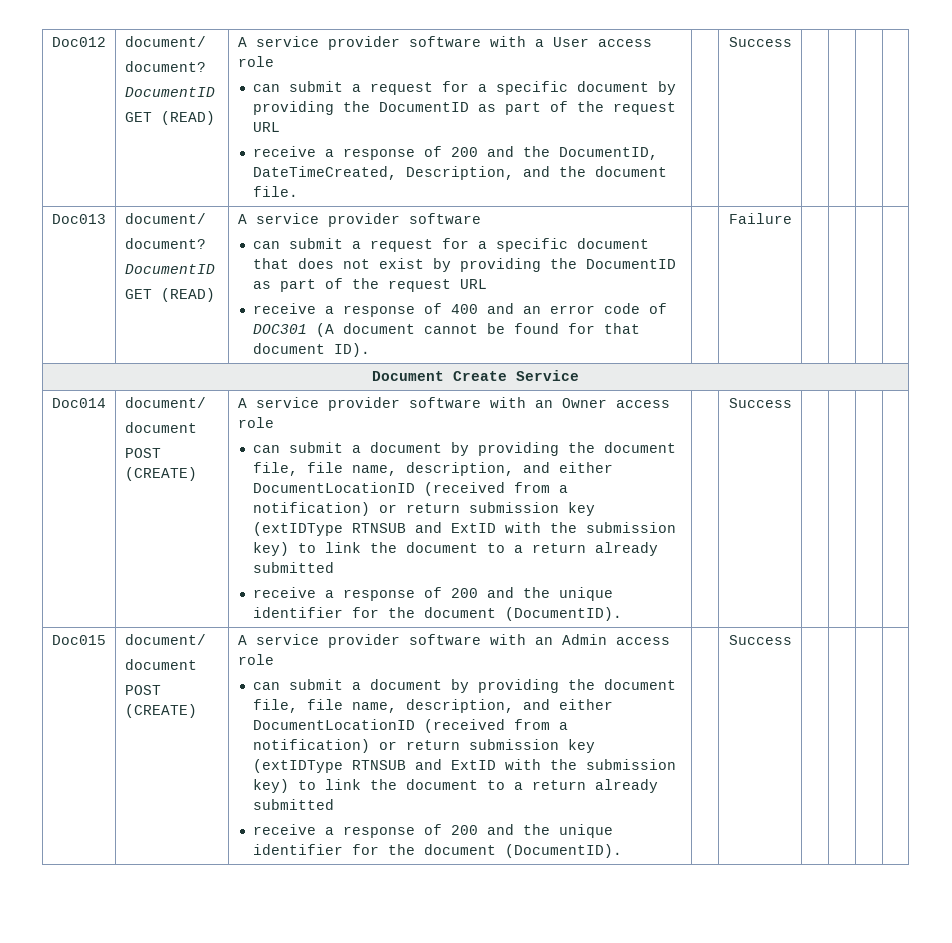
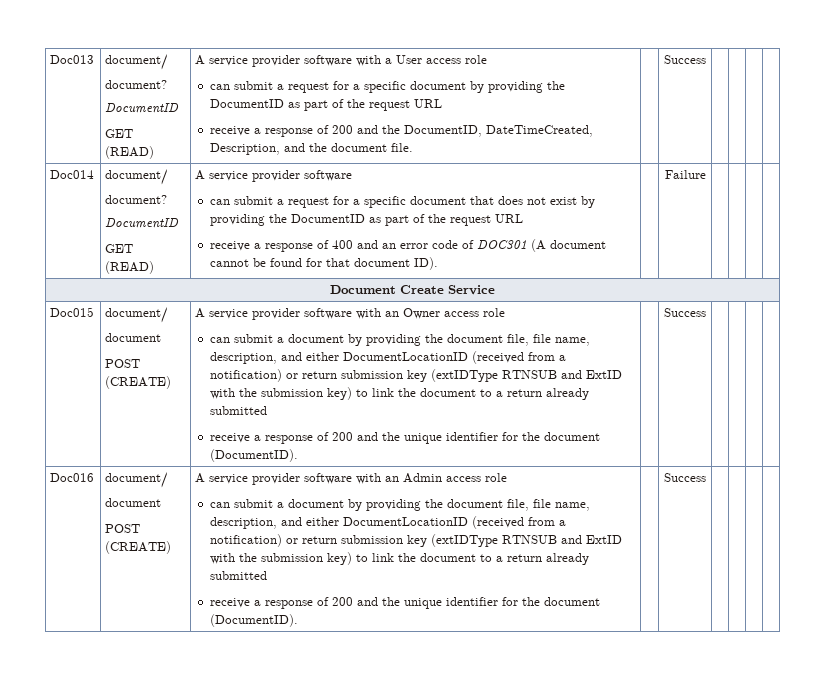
[51,37,106,47] Doc012 -> [50,55,95,64] Doc013
[51,214,106,224] Doc013 -> [50,170,95,179] Doc014
[51,398,106,408] Doc014 -> [50,307,95,317] Doc015
[51,635,106,645] Doc015 -> [50,473,95,482] Doc016

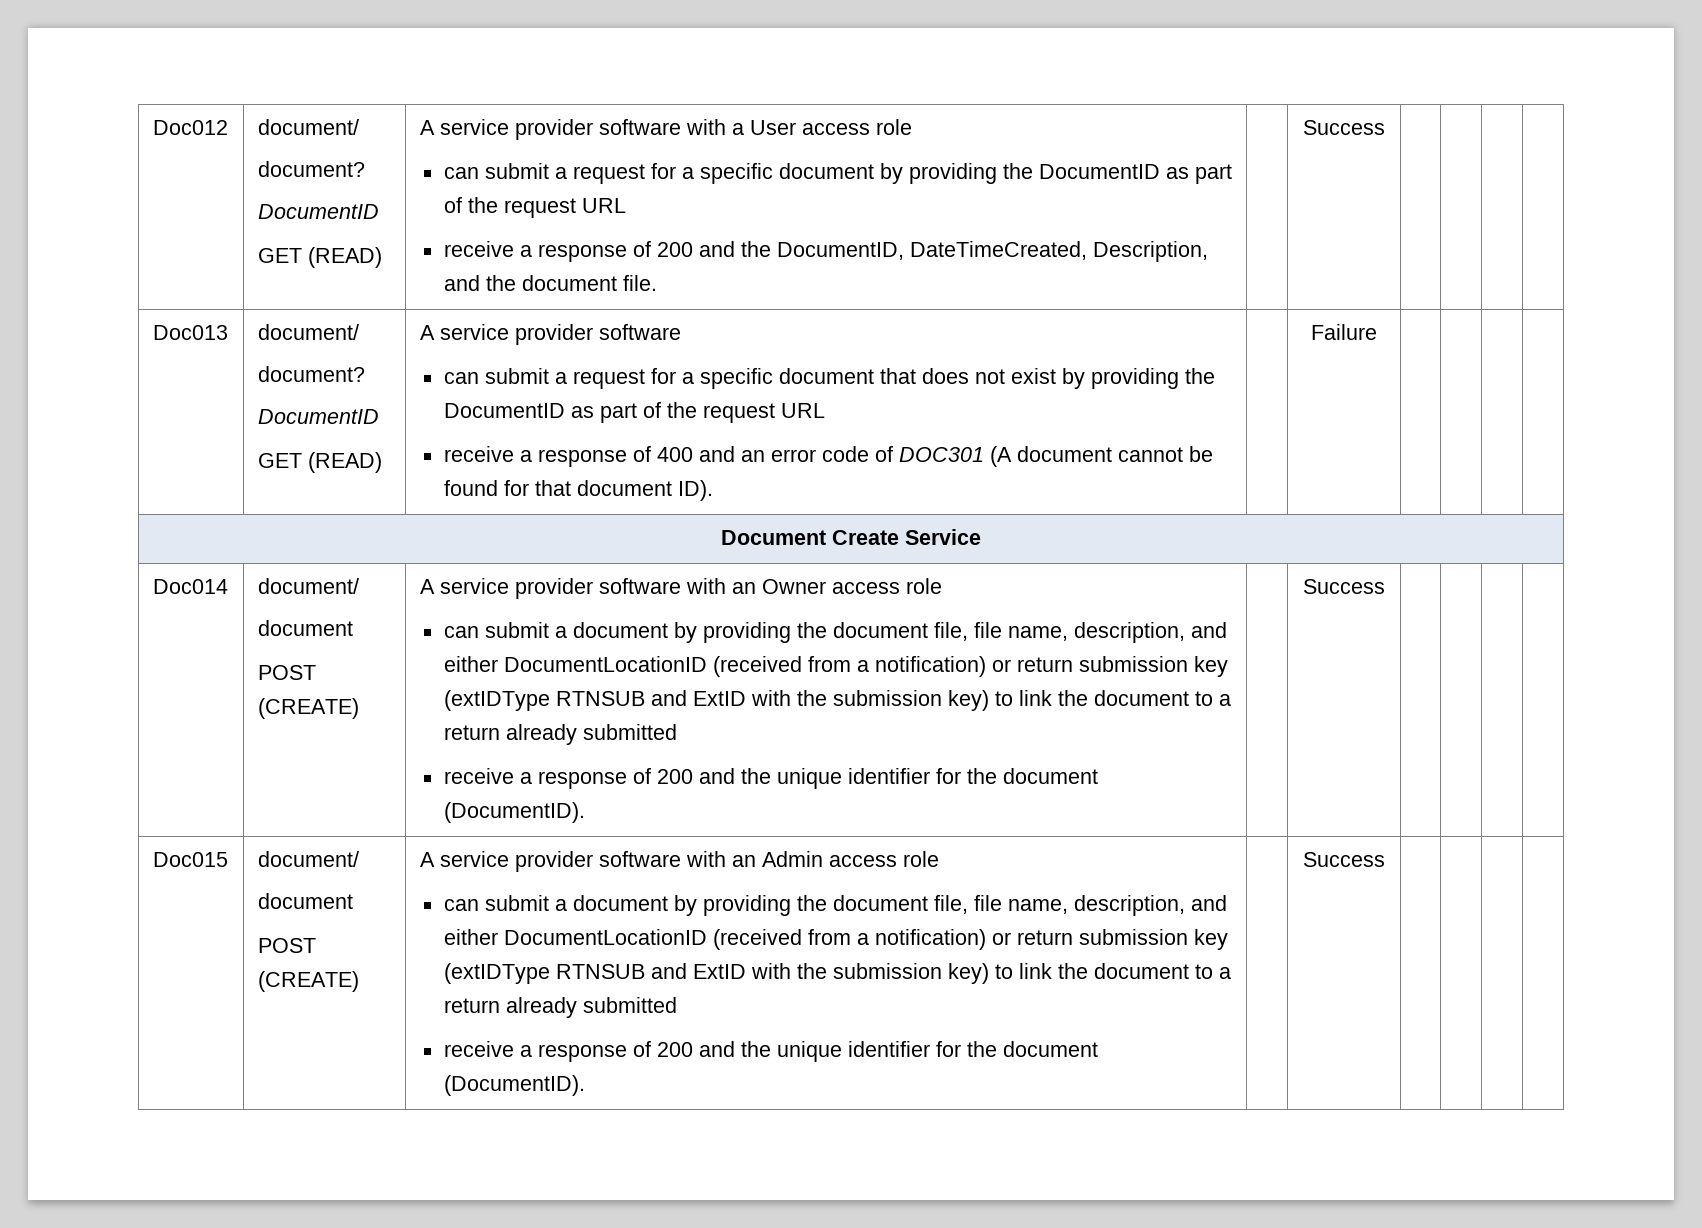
[50,55,95,64] Doc013 -> [152,120,228,135] Doc012
[50,170,95,179] Doc014 -> [152,325,228,340] Doc013
[50,307,95,317] Doc015 -> [152,579,228,594] Doc014
[50,473,95,482] Doc016 -> [152,852,228,867] Doc015

